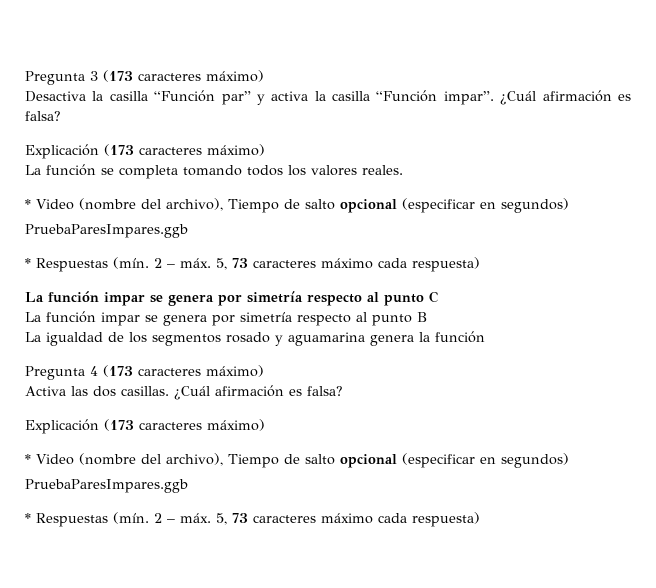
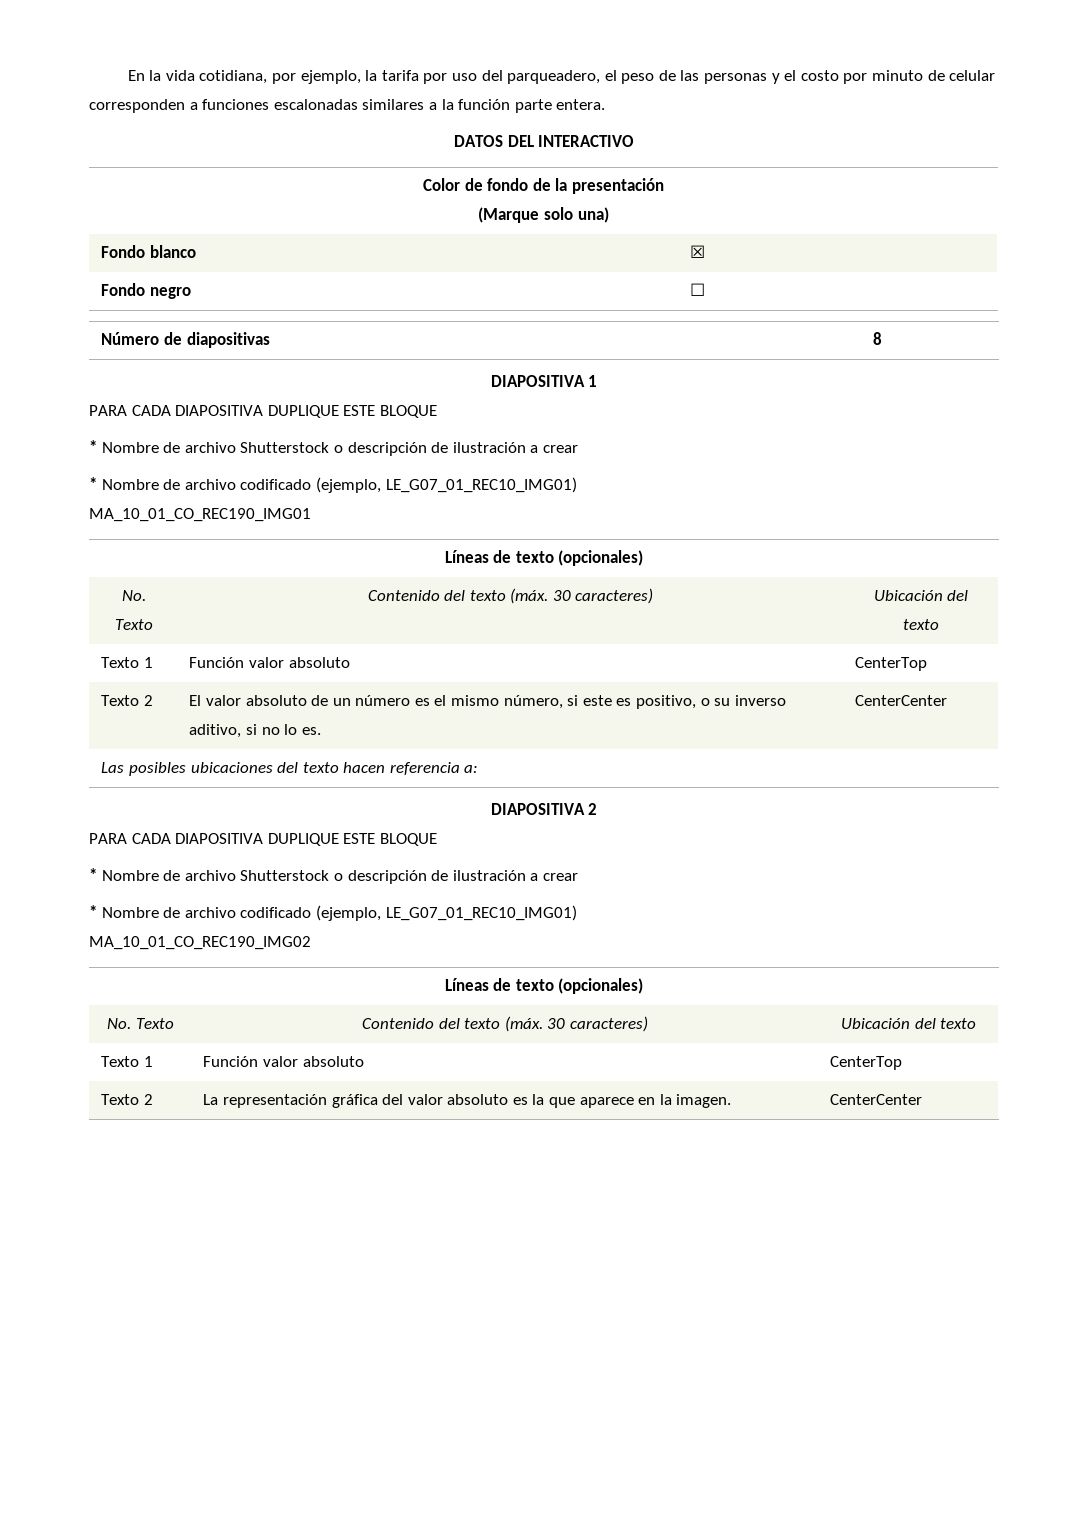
[25,70,264,85] [25,90,631,105] [25,111,61,121] [25,144,265,159] [25,164,403,179] [25,198,569,213] [25,224,188,238] [25,257,480,272] [25,291,438,306] [25,311,427,326] [25,331,485,346] [25,365,264,380] [25,385,343,400] [25,419,265,434] [25,453,569,468] [25,479,188,493] [25,512,480,527] Pregunta 3 (173 caracteres máximo) // Desactiva la casilla “Función par” y activa la casilla “Función impar”. ¿Cuál afirmación es falsa? // Explicación (173 caracteres máximo) // La función se completa tomando todos los valores reales. // * Video (nombre del archivo), Tiempo de salto opcional (especificar en segundos) // PruebaParesImpares.ggb // * Respuestas (mín. 2 – máx. 5, 73 caracteres máximo cada respuesta) // La función impar se genera por simetría respecto al punto C // La función impar se genera por simetría respecto al punto B // La igualdad de los segmentos rosado y aguamarina genera la función // Pregunta 4 (173 caracteres máximo) // Activa las dos casillas. ¿Cuál afirmación es falsa? // Explicación (173 caracteres máximo) // * Video (nombre del archivo), Tiempo de salto opcional (especificar en segundos) // PruebaParesImpares.ggb // * Respuestas (mín. 2 – máx. 5, 73 caracteres máximo cada respuesta) -> [127,70,996,84] [89,99,606,113] [453,135,635,147] [423,178,664,194] [478,207,609,223] [101,245,196,258] [690,245,706,258] [101,283,191,299] [690,283,706,296] [101,332,270,348] [873,332,883,345] [490,375,598,387] [89,405,437,418] [89,440,578,456] [89,477,577,493] [89,508,311,522] [444,550,644,566] [121,590,146,601] [114,619,153,630] [367,588,654,604] [873,590,969,601] [903,619,939,630] [101,657,153,668] [189,657,350,668] [855,657,928,671] [101,695,153,706] [189,695,786,709] [189,724,321,738] [855,695,948,706] [101,762,479,776] [490,803,598,815] [89,833,437,846] [89,868,578,884] [89,905,577,921] [89,936,311,950] [444,978,644,994] [107,1018,174,1029] [362,1016,648,1032] [840,1018,977,1029] [101,1056,153,1067] [203,1056,364,1067] [830,1056,903,1070] [101,1094,153,1105] [203,1094,732,1108] [830,1094,923,1105] En la vida cotidiana, por ejemplo, la tarifa por uso del parqueadero, el peso de las personas y el costo por minuto de celular corresponden a funciones escalonadas similares a la función parte entera. // DATOS DEL INTERACTIVO // Color de fondo de la presentación // (Marque solo una) // Fondo blanco | ☒ // Fondo negro | ☐ // Número de diapositivas | 8 // DIAPOSITIVA 1 // PARA CADA DIAPOSITIVA DUPLIQUE ESTE BLOQUE // * Nombre de archivo Shutterstock o descripción de ilustración a crear // * Nombre de archivo codificado (ejemplo, LE_G07_01_REC10_IMG01) // MA_10_01_CO_REC190_IMG01 // Líneas de texto (opcionales) // No. Texto | Contenido del texto (máx. 30 caracteres) | Ubicación del texto // Texto 1 | Función valor absoluto | CenterTop // Texto 2 | El valor absoluto de un número es el mismo número, si este es positivo, o su inverso aditivo, si no lo es. | CenterCenter // Las posibles ubicaciones del texto hacen referencia a: // DIAPOSITIVA 2 // PARA CADA DIAPOSITIVA DUPLIQUE ESTE BLOQUE // * Nombre de archivo Shutterstock o descripción de ilustración a crear // * Nombre de archivo codificado (ejemplo, LE_G07_01_REC10_IMG01) // MA_10_01_CO_REC190_IMG02 // Líneas de texto (opcionales) // No. Texto | Contenido del texto (máx. 30 caracteres) | Ubicación del texto // Texto 1 | Función valor absoluto | CenterTop // Texto 2 | La representación gráfica del valor absoluto es la que aparece en la imagen. | CenterCenter

